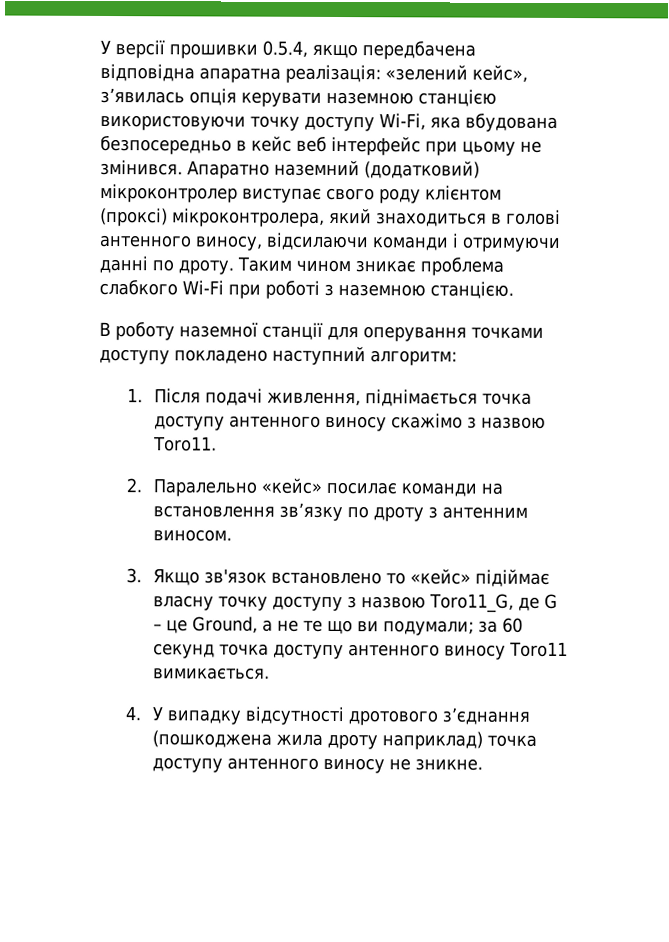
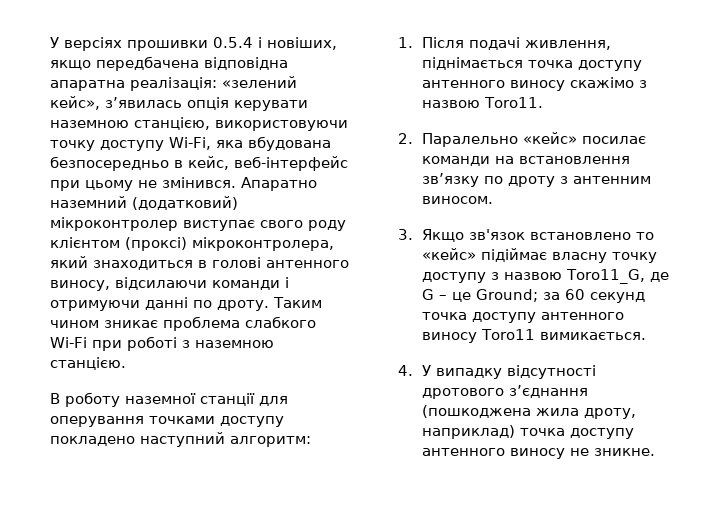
[100,39,308,59] У версії прошивки 0.5.4, -> [50,37,337,51] У версіях прошивки 0.5.4 і новіших,
[418,89,497,107] станцією -> [134,117,210,130] станцією,
[251,135,421,156] кейс веб інтерфейс -> [188,156,348,171] кейс, веб-інтерфейс
[192,616,475,636] Ground, а не те що ви подумали; -> [476,289,539,302] Ground;
[327,733,379,750] дроту -> [584,408,637,419] дроту,

